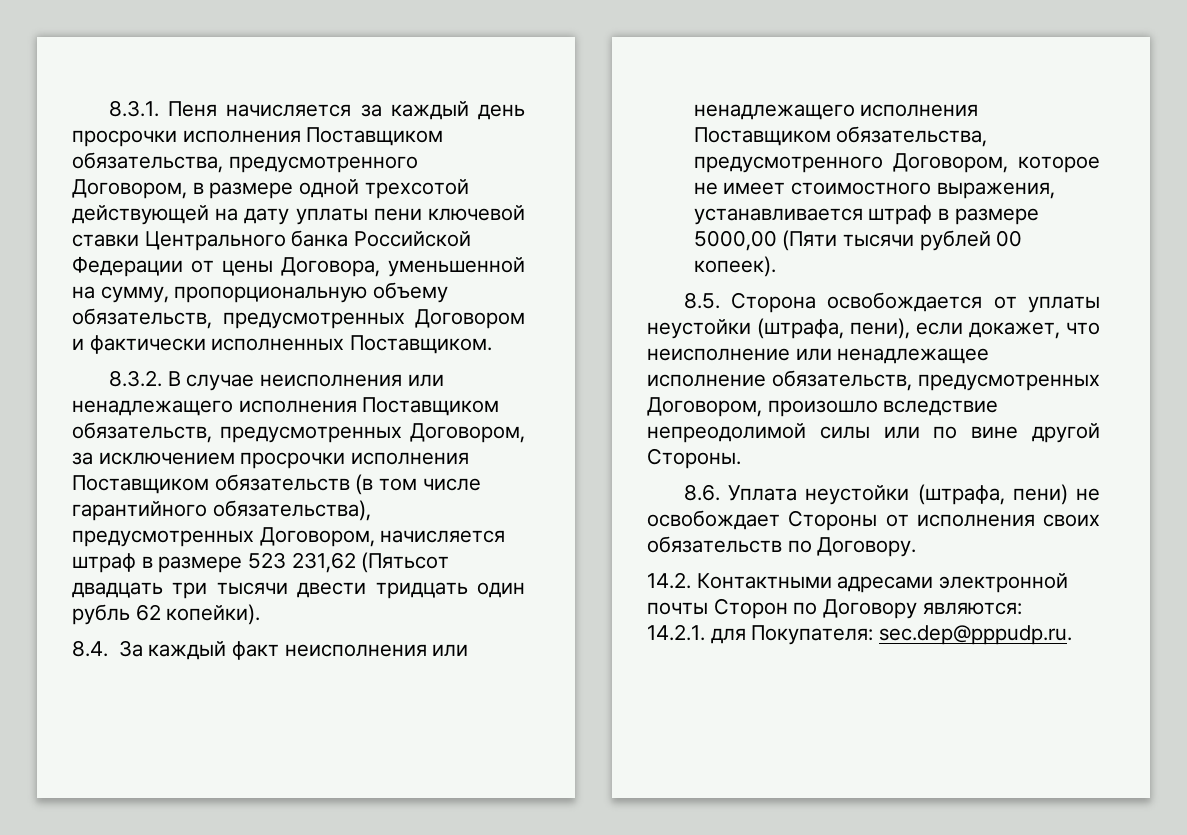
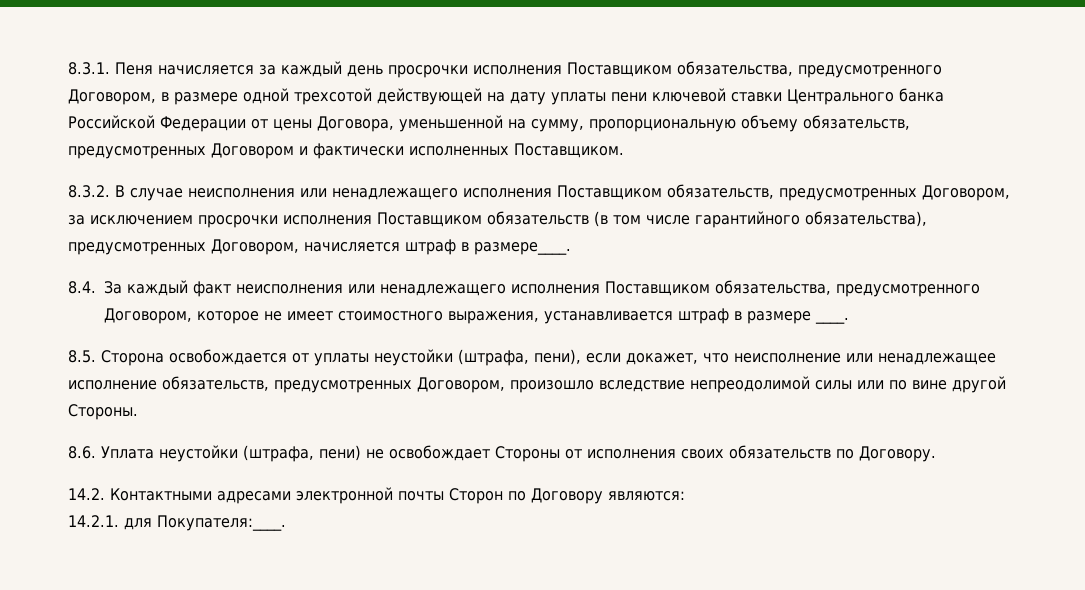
[158,552,450,573] [72,582,525,599] [72,604,261,625] размере 523 231,62 (Пятьсот двадцать три тысячи двести тридцать один рубль 62 копейки). -> [474,242,571,255] размере____.
[693,230,1023,251] [693,256,776,277] 5000,00 (Пяти тысячи рублей 00 копеек). -> [815,318,849,324] ____.
[751,625,1073,645] Покупателя: sec.dep@pppudp.ru. -> [157,515,286,531] Покупателя:____.

